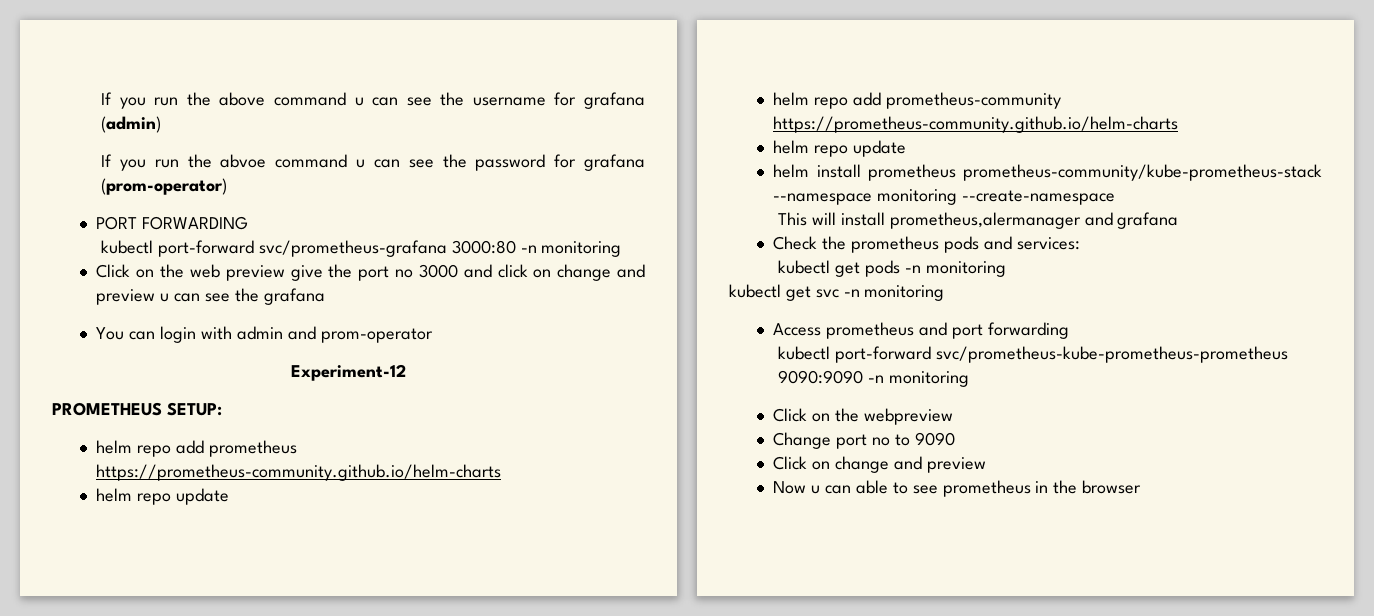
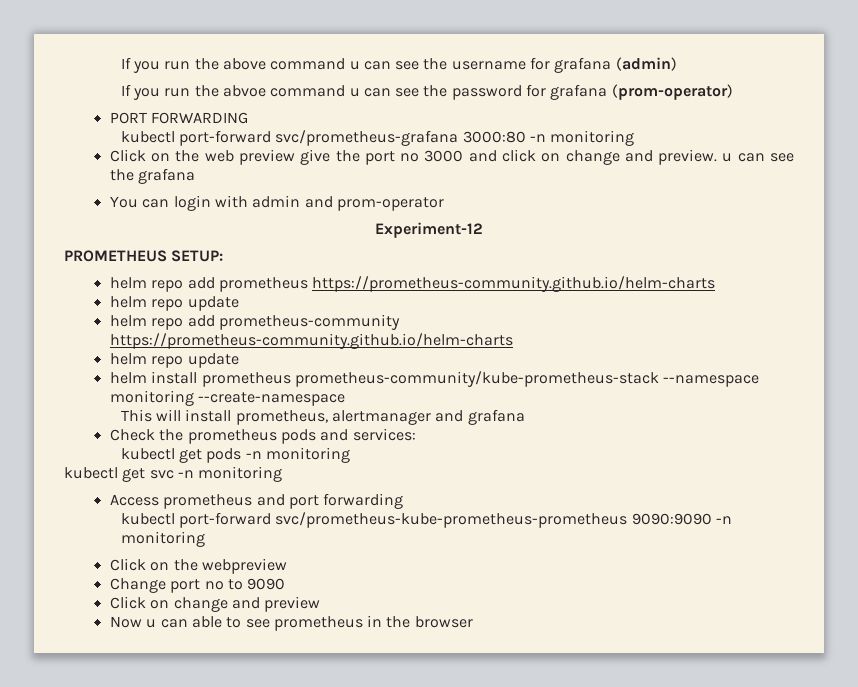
[96,289,156,305] preview -> [658,149,718,165] preview.
[889,212,1081,229] prometheus,alermanager -> [235,410,431,425] prometheus, alertmanager

